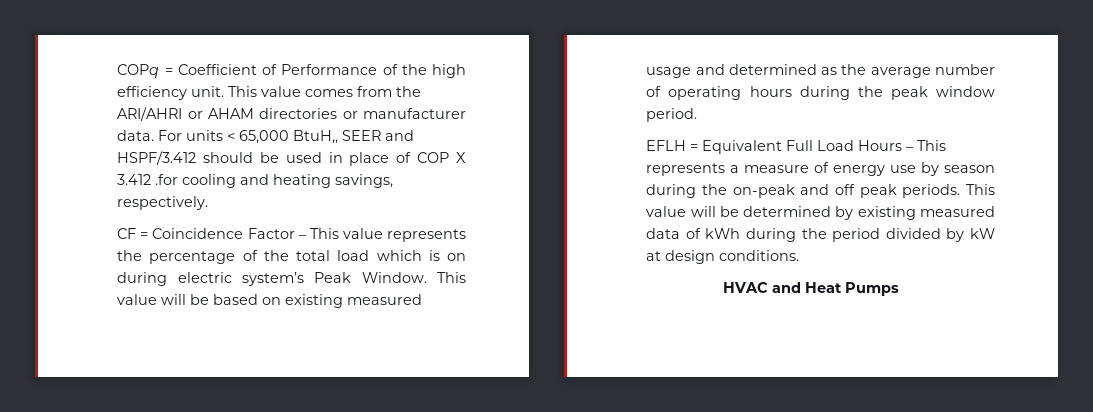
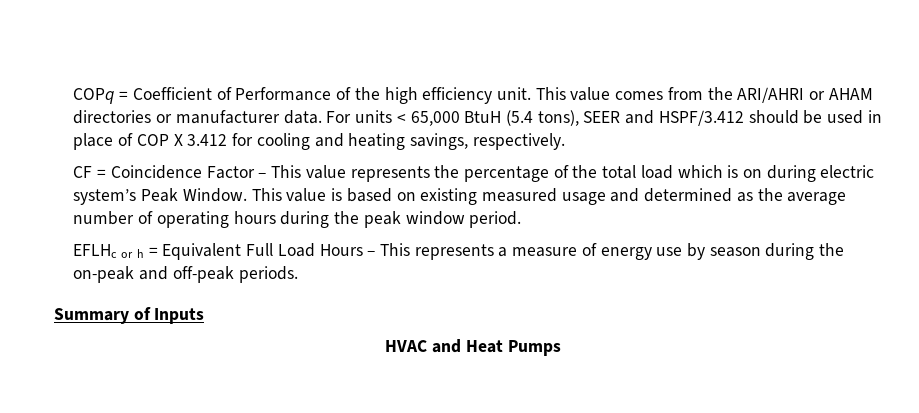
[293,130,339,144] BtuH,, -> [464,110,579,126] BtuH (5.4 tons),
[155,174,179,185] .for -> [232,133,254,146] for
[161,294,210,305] will be -> [331,188,343,201] is
[646,140,687,151] EFLH -> [73,244,144,258] EFLHc or h
[834,184,897,198] off peak -> [172,266,234,283] off-peak
[966,184,995,195] [646,206,995,220] [646,228,995,242] [646,250,800,264] This value will be determined by existing measured data of kWh during the period divided by kW at design conditions. -> [54,307,205,324] // Summary of Inputs

